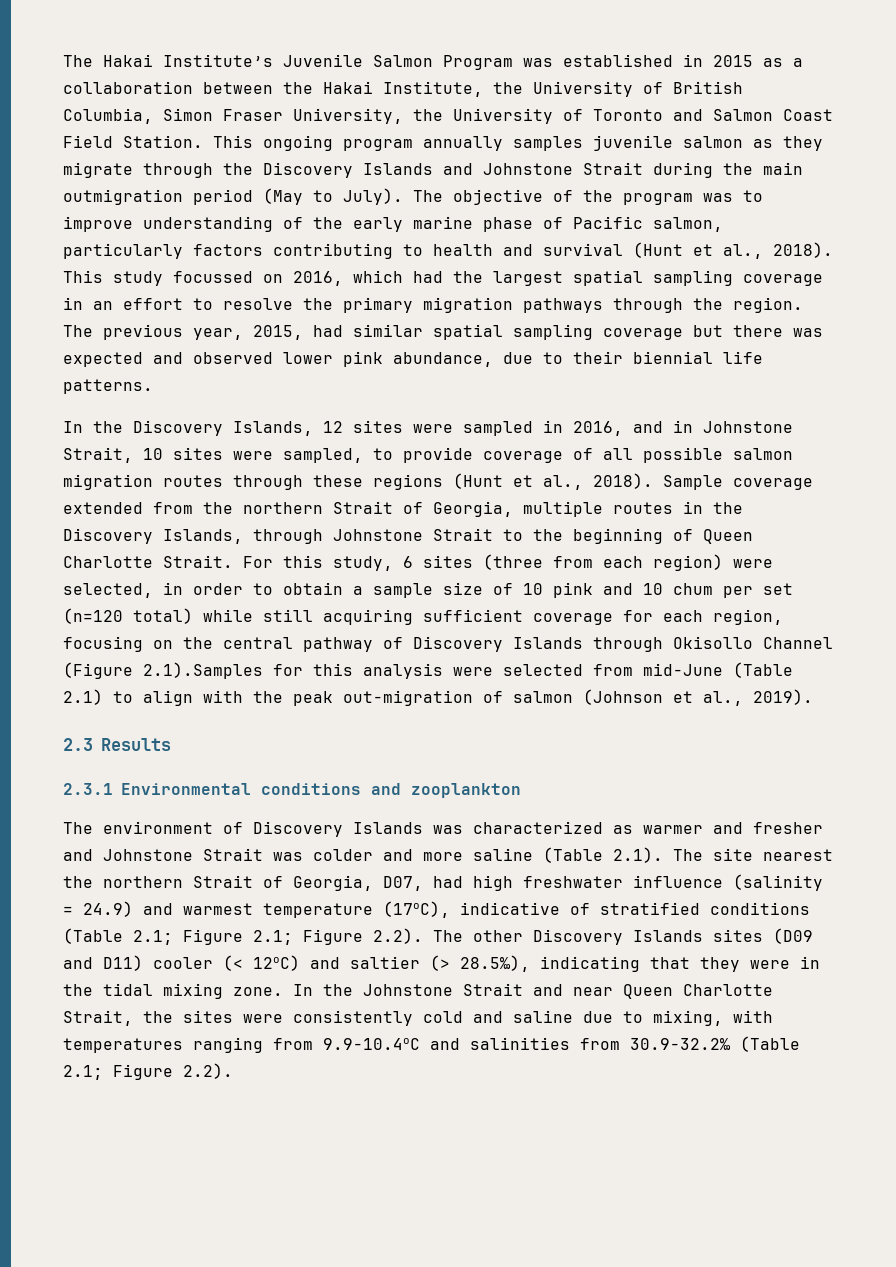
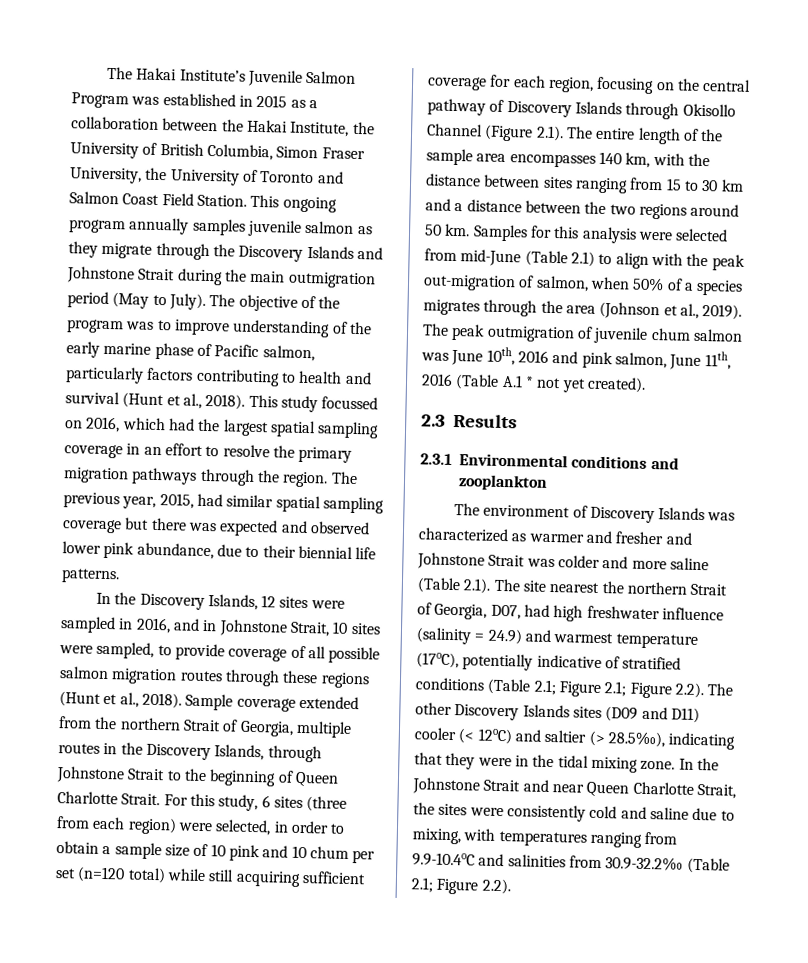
[143,662,263,679] 2.1).Samples -> [535,125,724,145] [426,148,710,168] [425,173,744,194] [425,198,740,220] [424,223,528,242] 2.1). The entire length of the sample area encompasses 140 km, with the distance between sites ranging from 15 to 30 km and a distance between the two regions around 50 km. Samples
[513,689,813,706] salmon (Johnson et al., 2019). -> [535,275,744,296] [423,299,743,320] [422,323,743,344] [421,346,731,370] [421,373,646,393] salmon, when 50% of a species migrates through the area (Johnson et al., 2019). The peak outmigration of juvenile chum salmon was June 10th, 2016 and pink salmon, June 11th, 2016 (Table A.1 * not yet created).
(450, 909) none -> [462,653,534,671] potentially

